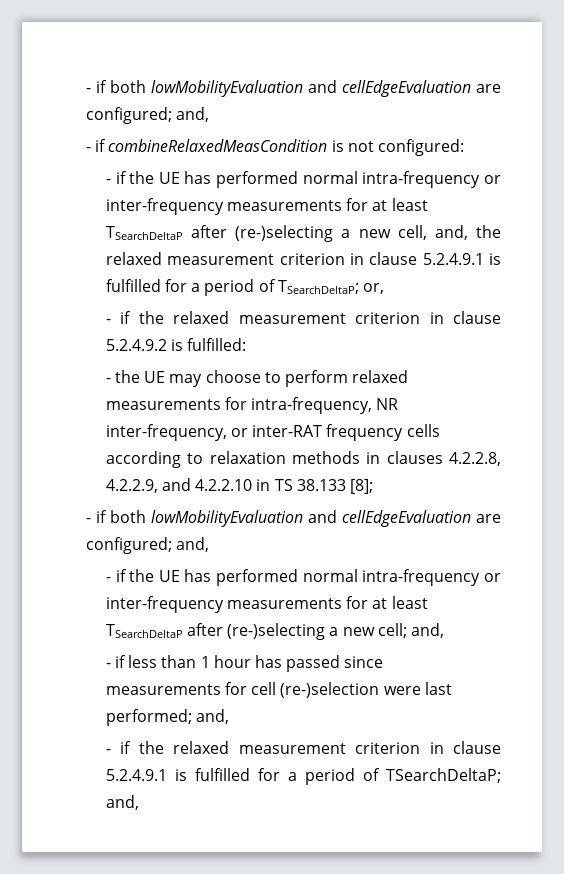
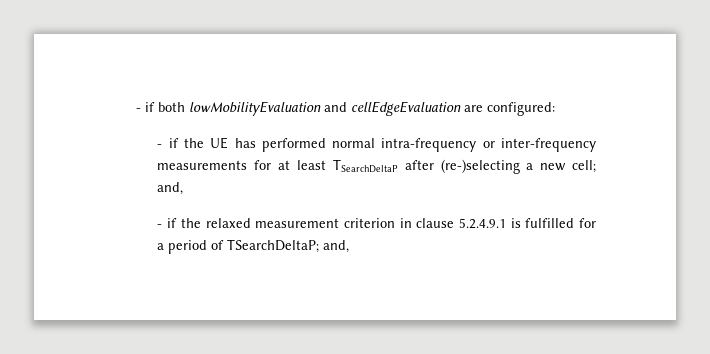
[85,80,501,97] [85,107,210,124] [85,139,464,156] [105,171,501,188] [105,198,428,215] [105,225,501,242] [105,252,502,265] [105,279,385,296] [105,311,501,324] [105,338,247,351] [105,370,409,387] [105,397,399,414] [105,424,440,441] [105,451,502,468] [105,478,374,494] [85,510,501,527] [85,537,210,554] - if both lowMobilityEvaluation and cellEdgeEvaluation are configured; and, // - if combineRelaxedMeasCondition is not configured: // - if the UE has performed normal intra-frequency or inter-frequency measurements for at least TSearchDeltaP after (re-)selecting a new cell, and, the relaxed measurement criterion in clause 5.2.4.9.1 is fulfilled for a period of TSearchDeltaP; or, // - if the relaxed measurement criterion in clause 5.2.4.9.2 is fulfilled: // - the UE may choose to perform relaxed measurements for intra-frequency, NR inter-frequency, or inter-RAT frequency cells according to relaxation methods in clauses 4.2.2.8, 4.2.2.9, and 4.2.2.10 in TS 38.133 [8]; // - if both lowMobilityEvaluation and cellEdgeEvaluation are configured; and, -> [135,101,555,116] - if both lowMobilityEvaluation and cellEdgeEvaluation are configured:
[105,655,384,672] [105,682,452,698] [105,709,230,726] // - if less than 1 hour has passed since measurements for cell (re-)selection were last performed; and, -> (184, 188) none

